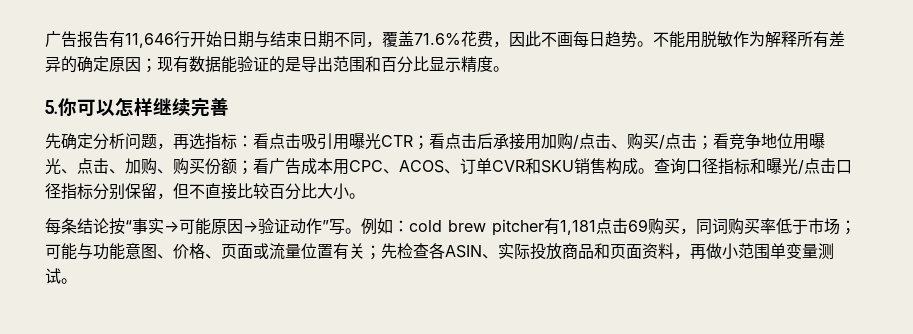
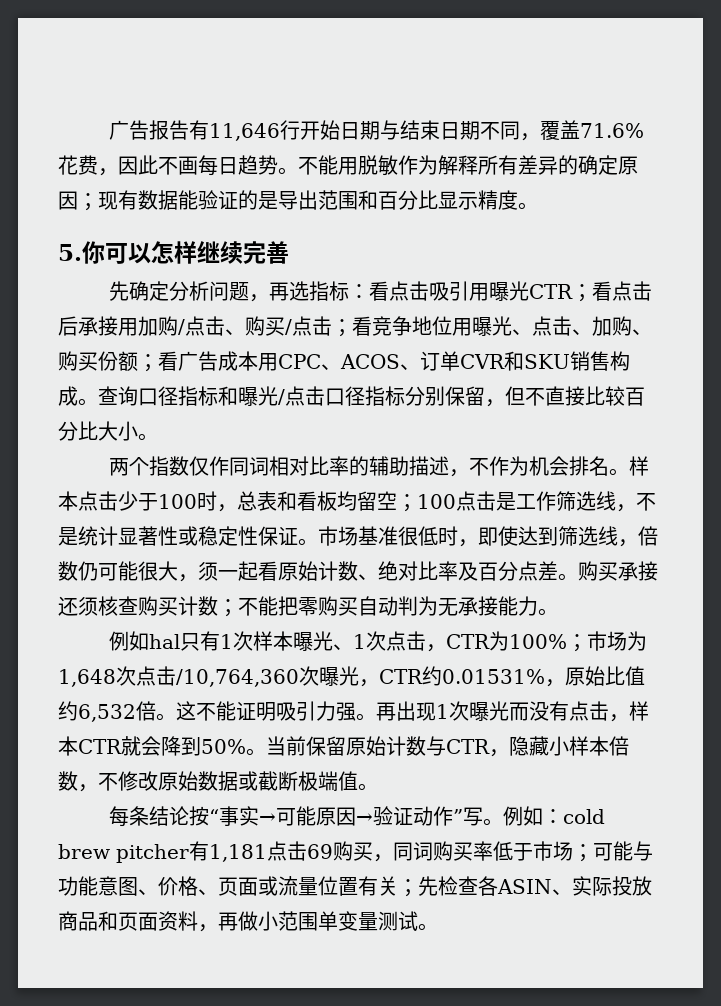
(365, 196) none -> [109,456,650,477] [58,491,656,512] [58,526,658,547] [58,561,658,582] [58,596,558,617] [109,631,648,652] [58,666,645,687] [58,701,649,722] [58,736,629,757] [58,771,378,792] // 两个指数仅作同词相对比率的辅助描述，不作为机会排名。样本点击少于100时，总表和看板均留空；100点击是工作筛选线，不是统计显著性或稳定性保证。市场基准很低时，即使达到筛选线，倍数仍可能很大，须一起看原始计数、绝对比率及百分点差。购买承接还须核查购买计数；不能把零购买自动判为无承接能力。 // 例如hal只有1次样本曝光、1次点击，CTR为100%；市场为1,648次点击/10,764,360次曝光，CTR约0.01531%，原始比值约6,532倍。这不能证明吸引力强。再出现1次曝光而没有点击，样本CTR就会降到50%。当前保留原始计数与CTR，隐藏小样本倍数，不修改原始数据或截断极端值。

